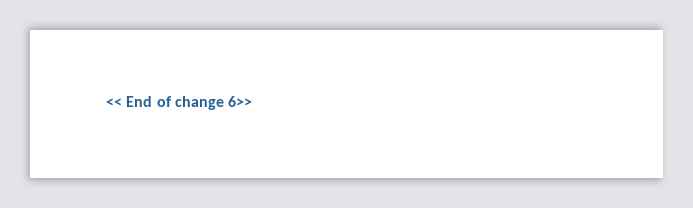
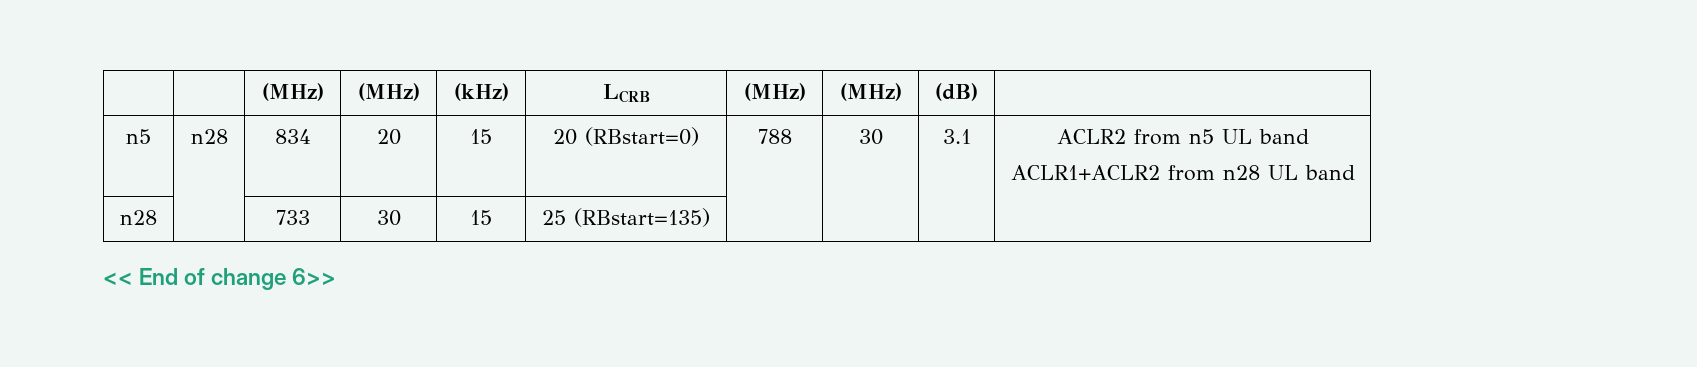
(106, 102) none -> [261,83,324,101] [357,83,420,101] [453,83,509,101] [602,84,650,103] [743,83,806,101] [839,83,902,101] [935,83,978,101] [126,129,151,144] [190,129,228,144] [274,129,311,144] [376,129,401,145] [470,129,492,144] [553,127,699,146] [757,129,792,144] [858,129,883,145] [942,129,971,144] [1056,129,1309,145] [1010,165,1355,181] [120,210,157,225] [275,210,310,225] [376,210,401,226] [470,210,492,225] [542,208,710,227] | | (MHz) | (MHz) | (kHz) | LCRB | (MHz) | (MHz) | (dB) | // n5 | n28 | 834 | 20 | 15 | 20 (RBstart=0) | 788 | 30 | 3.1 | ACLR2 from n5 UL band // ACLR1+ACLR2 from n28 UL band // n28 | | 733 | 30 | 15 | 25 (RBstart=135) | | | | //

